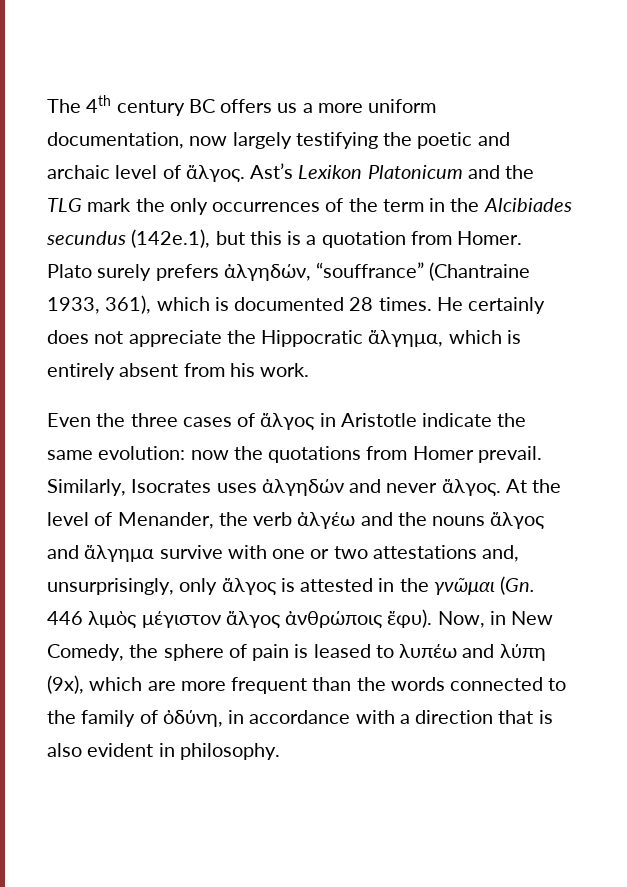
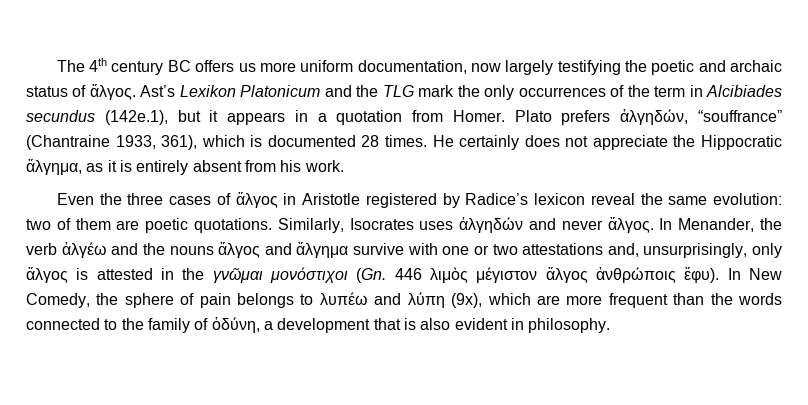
[302,103,313,113] a -> (256, 67) none
[115,165,158,179] level -> [26,86,68,97] status
[450,198,480,212] the -> (703, 91) none
[249,231,302,245] this is -> [209,110,308,125] it appears in
[97,264,152,281] surely -> (552, 116) none
[448,330,502,344] which -> [86,160,117,172] as it
[422,413,527,427] [47,446,542,463] indicate the same evolution: now the quotations from Homer prevail. -> [365,193,783,208] [26,218,272,233] registered by Radice’s lexicon reveal the same evolution: two of them are poetic quotations.
[505,479,562,493] [47,512,113,526] At the level of -> [659,218,673,230] In
(495, 586) none -> [270,267,348,283] μονόστιχοι
[437,611,506,628] Now, in -> [727,268,741,280] In
[294,644,371,658] is leased -> [237,293,295,308] belongs
[228,710,494,724] in accordance with a direction -> [263,318,371,333] a development

